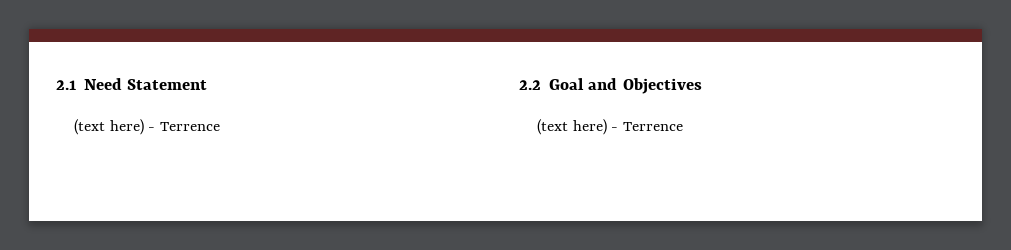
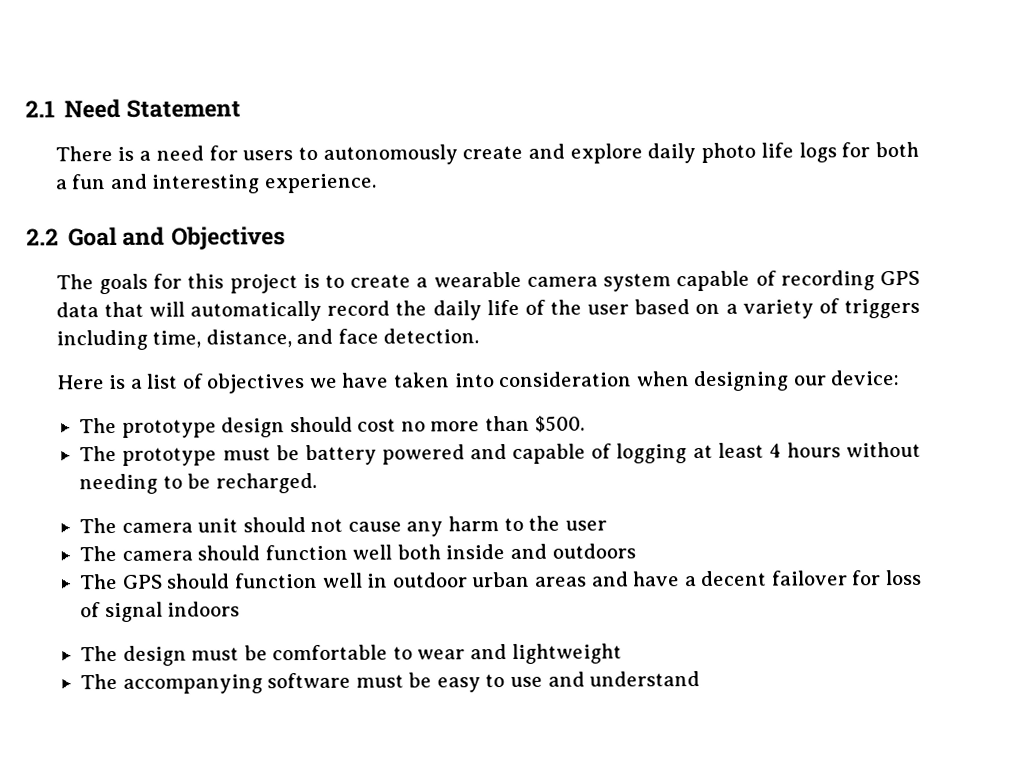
[74,119,220,135] [519,78,702,94] [537,119,683,135] (text here) - Terrence // 2.2 Goal and Objectives // (text here) - Terrence -> [54,141,920,165] [54,173,377,194] [26,226,286,250] [55,270,920,295] [55,298,921,322] [55,328,480,351] [55,370,901,394] [79,415,585,438] [79,441,922,466] [79,472,317,495] [79,515,607,537] [79,543,636,562] [79,569,922,590] [80,601,241,623] [80,643,622,666] [80,671,701,694] There is a need for users to autonomously create and explore daily photo life logs for both a fun and interesting experience. // 2.2 Goal and Objectives // The goals for this project is to create a wearable camera system capable of recording GPS data that will automatically record the daily life of the user based on a variety of triggers including time, distance, and face detection. // Here is a list of objectives we have taken into consideration when designing our device: // The prototype design should cost no more than $500. // The prototype must be battery powered and capable of logging at least 4 hours without needing to be recharged. // The camera unit should not cause any harm to the user // The camera should function well both inside and outdoors // The GPS should function well in outdoor urban areas and have a decent failover for loss of signal indoors // The design must be comfortable to wear and lightweight // The accompanying software must be easy to use and understand

